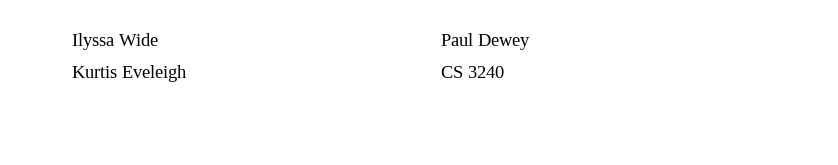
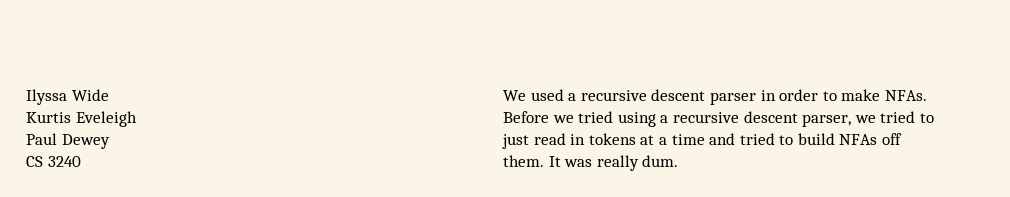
(504, 72) none -> [503,89,927,105] [503,111,934,127] [502,133,903,149] [503,155,679,171] // We used a recursive descent parser in order to make NFAs. Before we tried using a recursive descent parser, we tried to just read in tokens at a time and tried to build NFAs off them. It was really dum.

